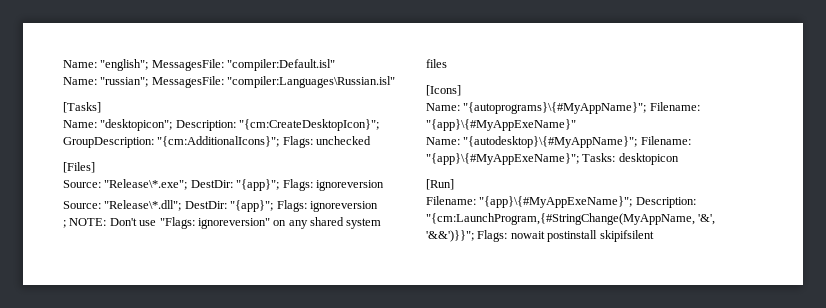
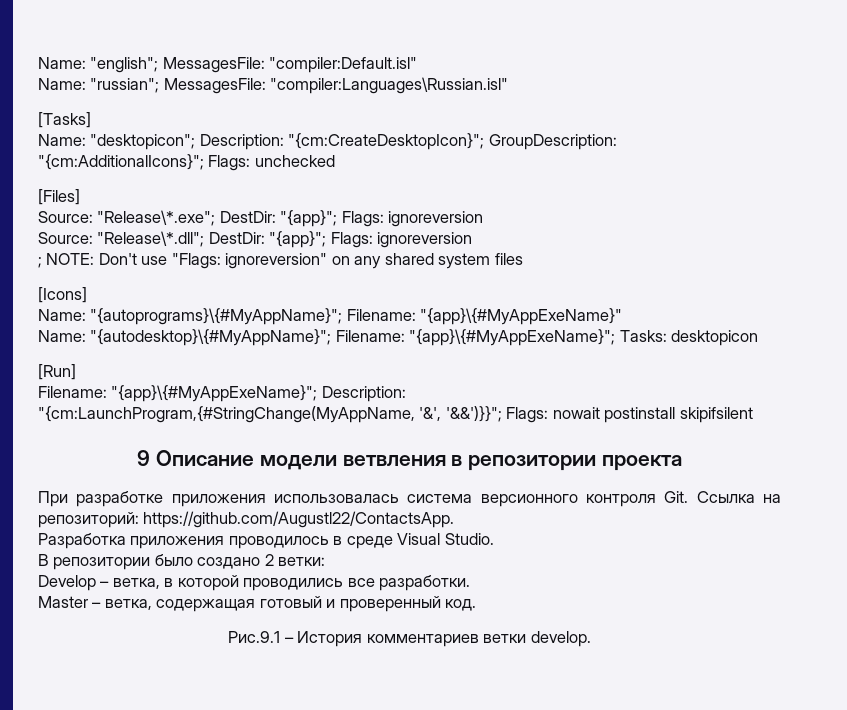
(654, 236) none -> [137,450,682,471] [38,491,782,507] [38,511,455,528] [38,533,494,549] [38,554,326,570] [38,575,471,591] [38,596,477,612] [228,631,591,647] // 9 Описание модели ветвления в репозитории проекта // При разработке приложения использовалась система версионного контроля Git. Ссылка на репозиторий: https://github.com/Augustl22/ContactsApp. // Разработка приложения проводилось в среде Visual Studio. // В репозитории было создано 2 ветки: // Develop – ветка, в которой проводились все разработки. // Master – ветка, содержащая готовый и проверенный код. // Рис.9.1 – История комментариев ветки develop.

